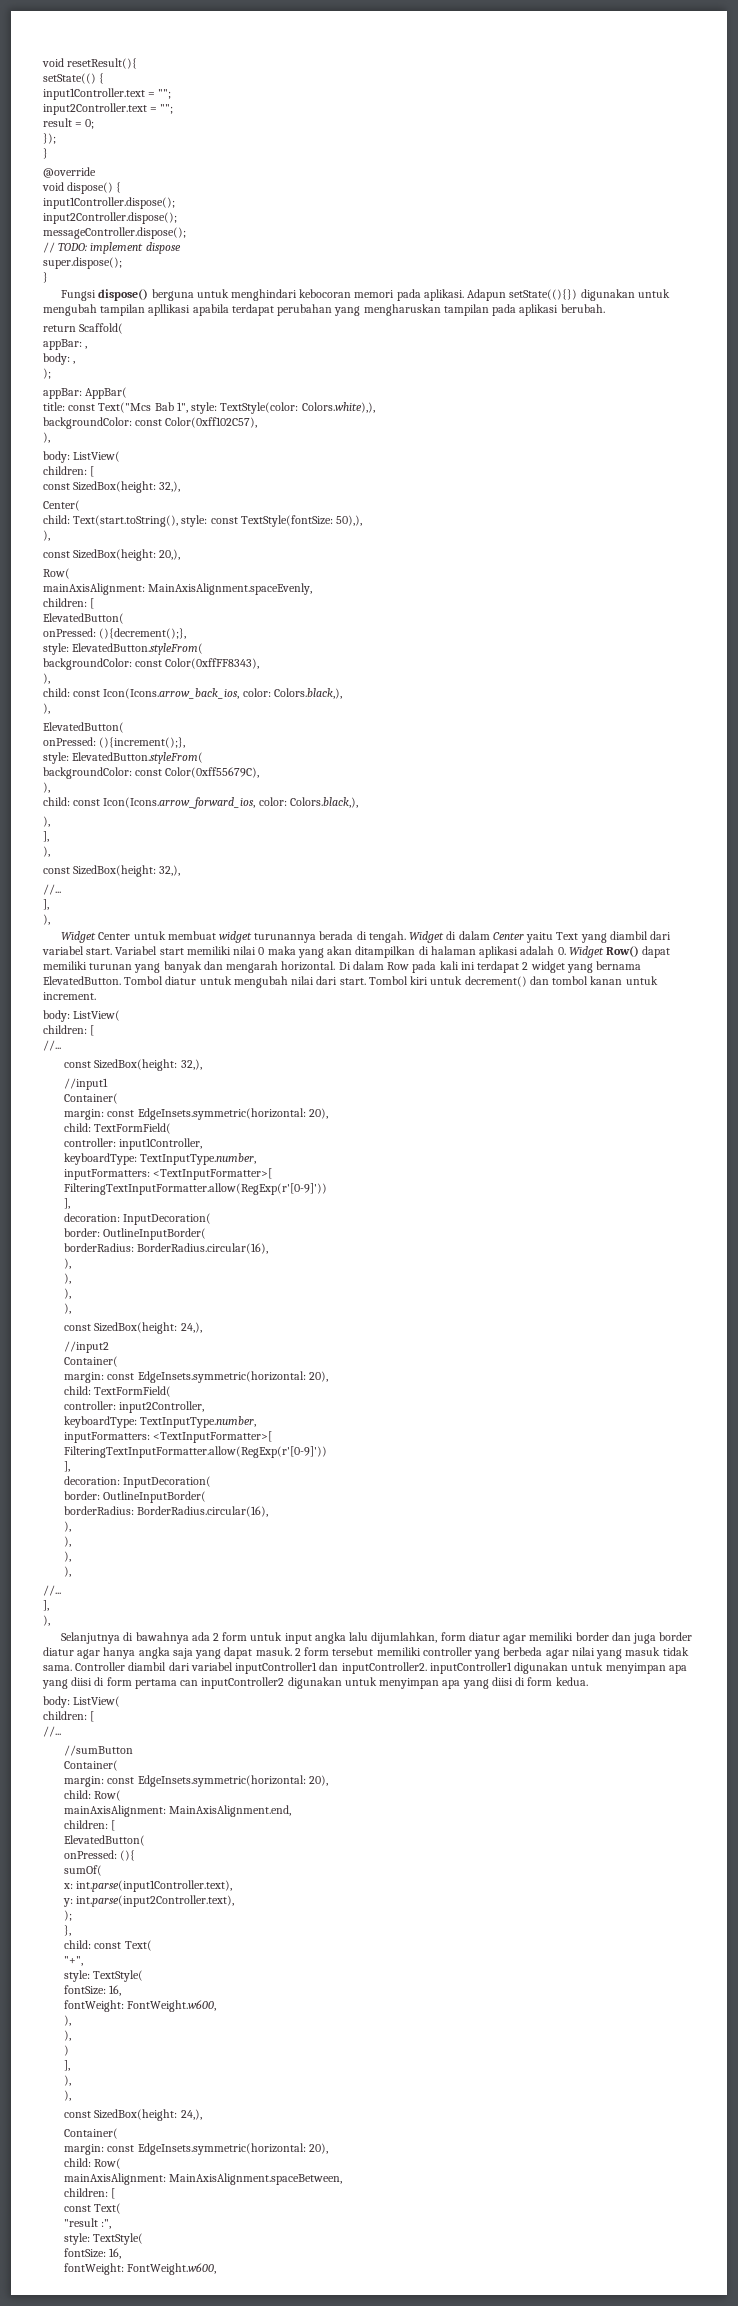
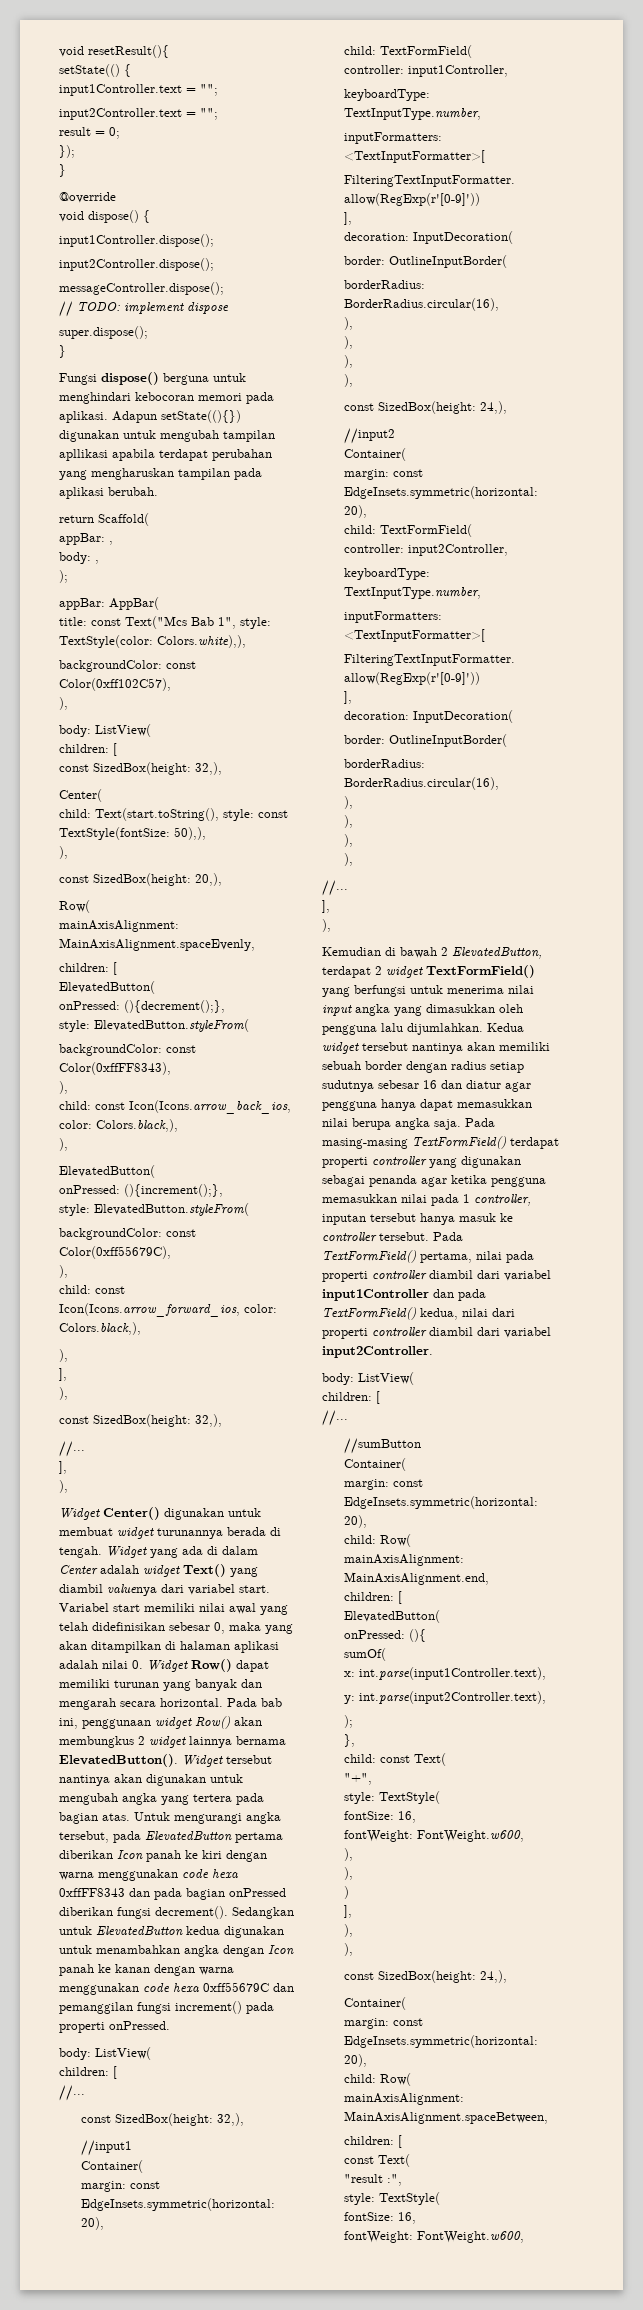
[98,932,131,940] Center -> [103,1507,224,1520] Center() digunakan
(445, 937) none -> [150,1546,203,1558] yang ada
[526,932,579,943] yaitu Text -> [100,1564,226,1577] adalah widget Text()
(648, 935) none -> [107,1584,157,1596] valuenya
[258,947,265,955] 0 -> [229,1603,288,1615] [59,1622,225,1634] awal yang telah didefinisikan sebesar 0,
(555, 950) none -> [102,1660,128,1669] nilai
[281,961,642,973] [43,976,658,988] [43,992,96,1000] horizontal. Di dalam Row pada kali ini terdapat 2 widget yang bernama ElevatedButton. Tombol diatur untuk mengubah nilai dari start. Tombol kiri untuk decrement() dan tombol kanan untuk increment. -> [120,1698,282,1707] [59,1716,262,1729] [59,1736,286,1748] [59,1754,272,1767] [59,1774,243,1786] [59,1793,264,1805] [59,1812,281,1824] [59,1831,283,1843] [59,1850,267,1862] [59,1869,238,1881] [59,1888,286,1900] [59,1906,294,1919] [59,1926,284,1938] [59,1945,294,1957] [59,1964,234,1976] [59,1982,294,1995] [59,2001,274,2014] [59,2021,170,2033] secara horizontal. Pada bab ini, penggunaan widget Row() akan membungkus 2 widget lainnya bernama ElevatedButton(). Widget tersebut nantinya akan digunakan untuk mengubah angka yang tertera pada bagian atas. Untuk mengurangi angka tersebut, pada ElevatedButton pertama diberikan Icon panah ke kiri dengan warna menggunakan code hexa 0xffFF8343 dan pada bagian onPressed diberikan fungsi decrement(). Sedangkan untuk ElevatedButton kedua digunakan untuk menambahkan angka dengan Icon panah ke kanan dengan warna menggunakan code hexa 0xff55679C dan pemanggilan fungsi increment() pada properti onPressed.
[61,1632,693,1644] [43,1647,689,1659] [43,1662,687,1674] [42,1677,588,1689] Selanjutnya di bawahnya ada 2 form untuk input angka lalu dijumlahkan, form diatur agar memiliki border dan juga border diatur agar hanya angka saja yang dapat masuk. 2 form tersebut memiliki controller yang berbeda agar nilai yang masuk tidak sama. Controller diambil dari variabel inputController1 dan inputController2. inputController1 digunakan untuk menyimpan apa yang diisi di form pertama can inputController2 digunakan untuk menyimpan apa yang diisi di form kedua. -> [322,947,542,959] [322,965,535,978] [322,985,534,997] [322,1004,523,1016] [322,1023,524,1035] [322,1042,550,1054] [322,1061,524,1073] [322,1080,531,1092] [322,1099,532,1111] [322,1118,495,1130] [322,1136,559,1149] [322,1156,521,1168] [322,1175,546,1187] [322,1194,531,1206] [322,1213,513,1225] [322,1232,463,1242] [322,1250,534,1263] [322,1270,551,1282] [322,1289,486,1301] [322,1307,515,1320] [322,1327,551,1339] [322,1346,433,1358] Kemudian di bawah 2 ElevatedButton, terdapat 2 widget TextFormField() yang berfungsi untuk menerima nilai input angka yang dimasukkan oleh pengguna lalu dijumlahkan. Kedua widget tersebut nantinya akan memiliki sebuah border dengan radius setiap sudutnya sebesar 16 dan diatur agar pengguna hanya dapat memasukkan nilai berupa angka saja. Pada masing-masing TextFormField() terdapat properti controller yang digunakan sebagai penanda agar ketika pengguna memasukkan nilai pada 1 controller, inputan tersebut hanya masuk ke controller tersebut. Pada TextFormField() pertama, nilai pada properti controller diambil dari variabel input1Controller dan pada TextFormField() kedua, nilai dari properti controller diambil dari variabel input2Controller.

